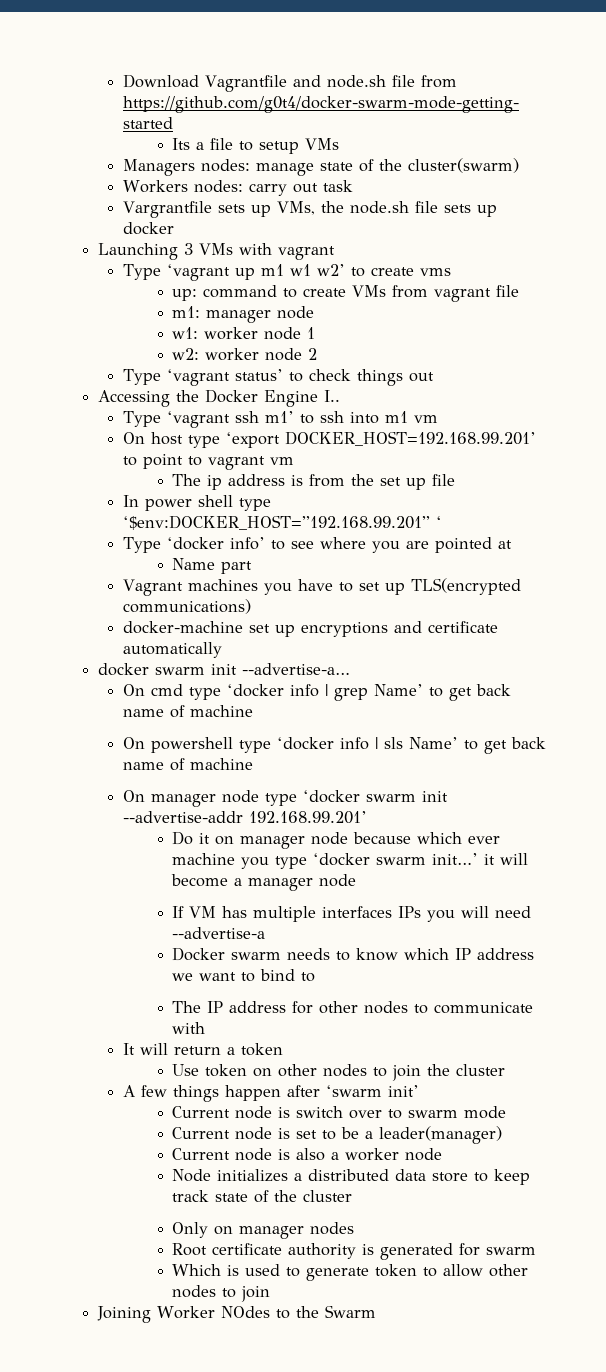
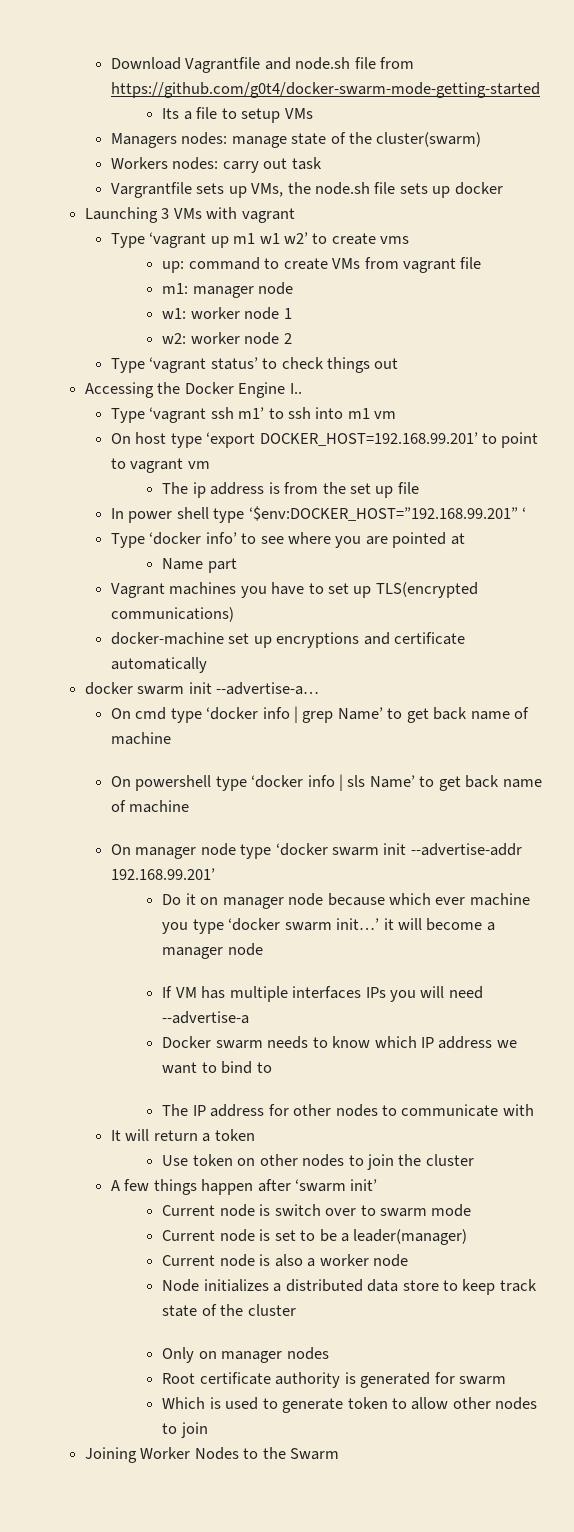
[220,1306,270,1318] NOdes -> [194,1447,239,1460] Nodes

